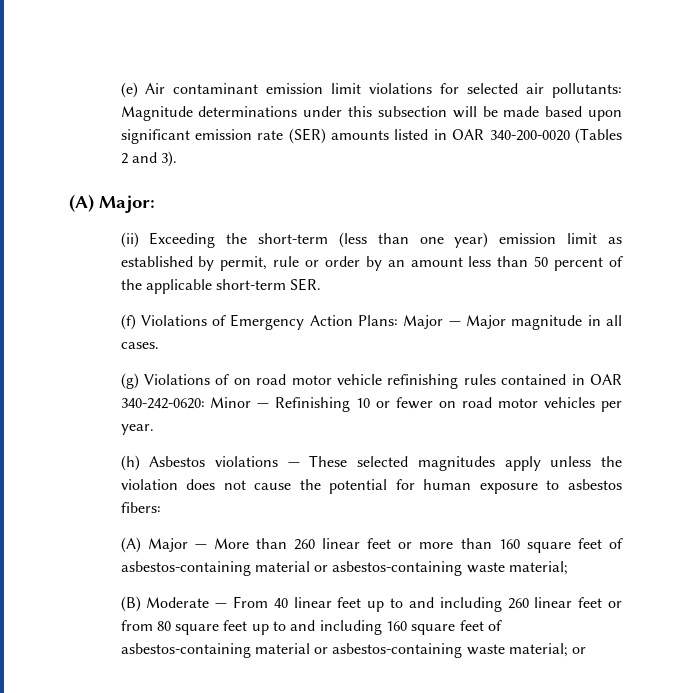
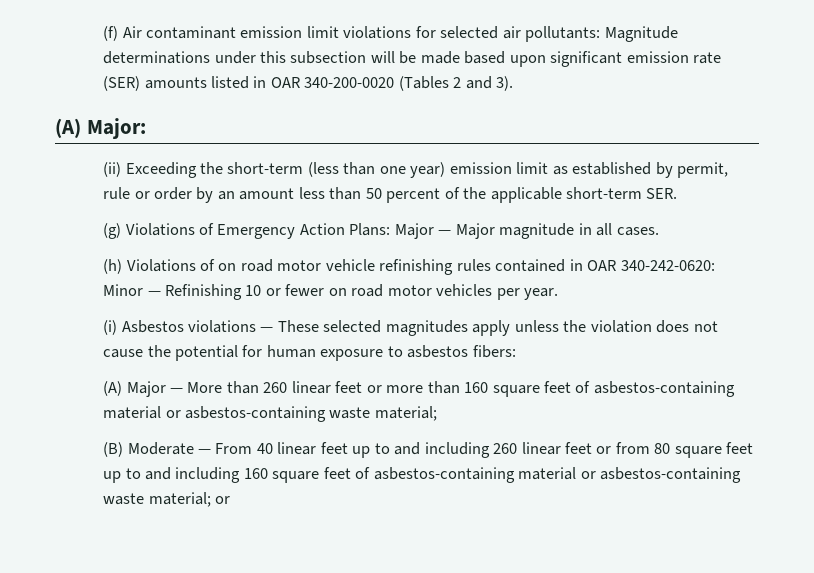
[120,82,138,98] (e) -> [103,26,119,41] (f)
[120,314,136,330] (f) -> [103,223,122,239] (g)
[120,373,139,389] (g) -> [103,259,123,274] (h)
[120,455,140,471] (h) -> [103,320,118,335] (i)

